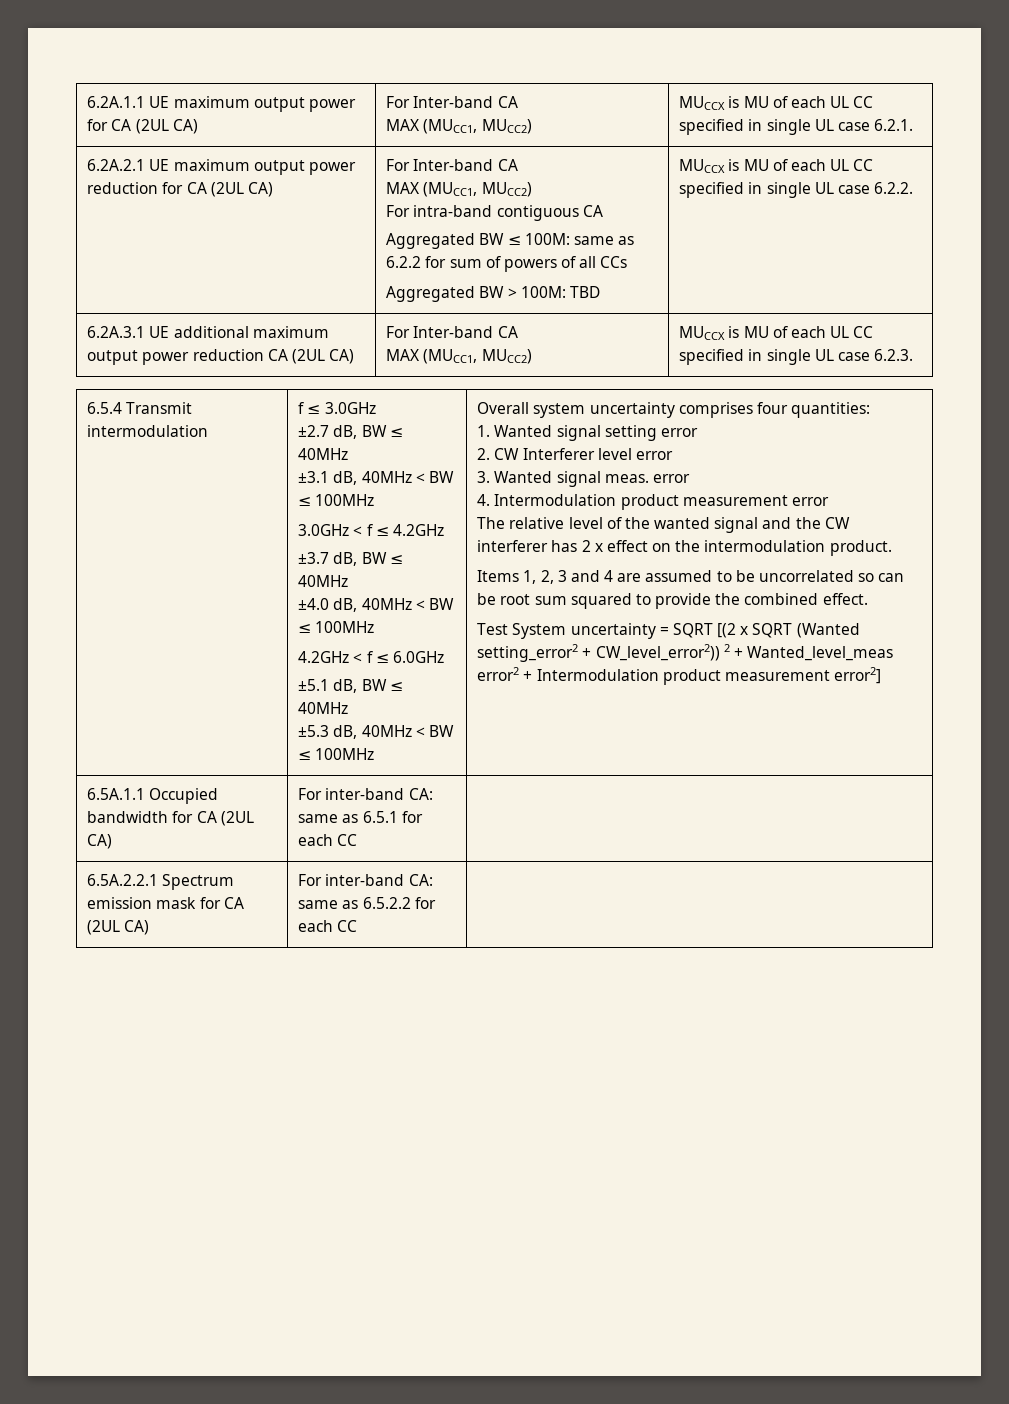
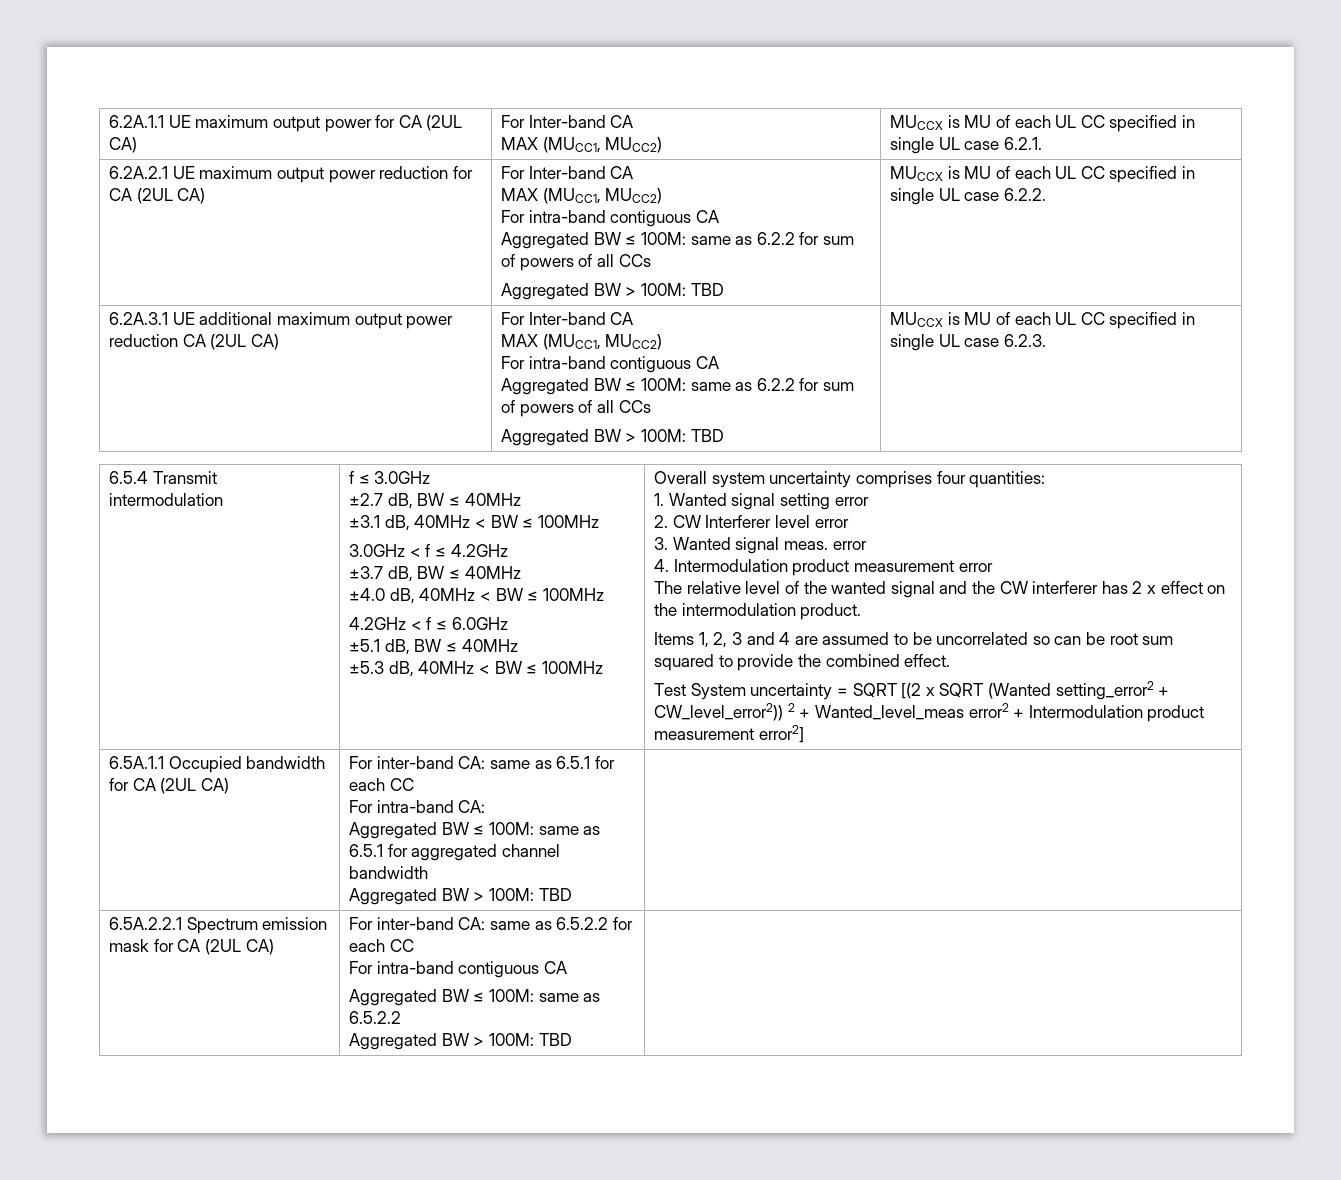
(532, 356) none -> [501,356,720,373] [501,378,854,395] [501,400,651,417] [501,429,724,446] // For intra-band contiguous CA // Aggregated BW ≤ 100M: same as 6.2.2 for sum of powers of all CCs // Aggregated BW > 100M: TBD
(358, 840) none -> [349,800,486,813] [349,822,601,839] [349,844,561,861] [349,866,429,879] [349,888,572,905] // For intra-band CA: // Aggregated BW ≤ 100M: same as 6.5.1 for aggregated channel bandwidth // Aggregated BW > 100M: TBD
(358, 926) none -> [349,961,568,978] [349,989,601,1006] [349,1011,402,1024] [349,1033,572,1050] // For intra-band contiguous CA // Aggregated BW ≤ 100M: same as 6.5.2.2 // Aggregated BW > 100M: TBD

